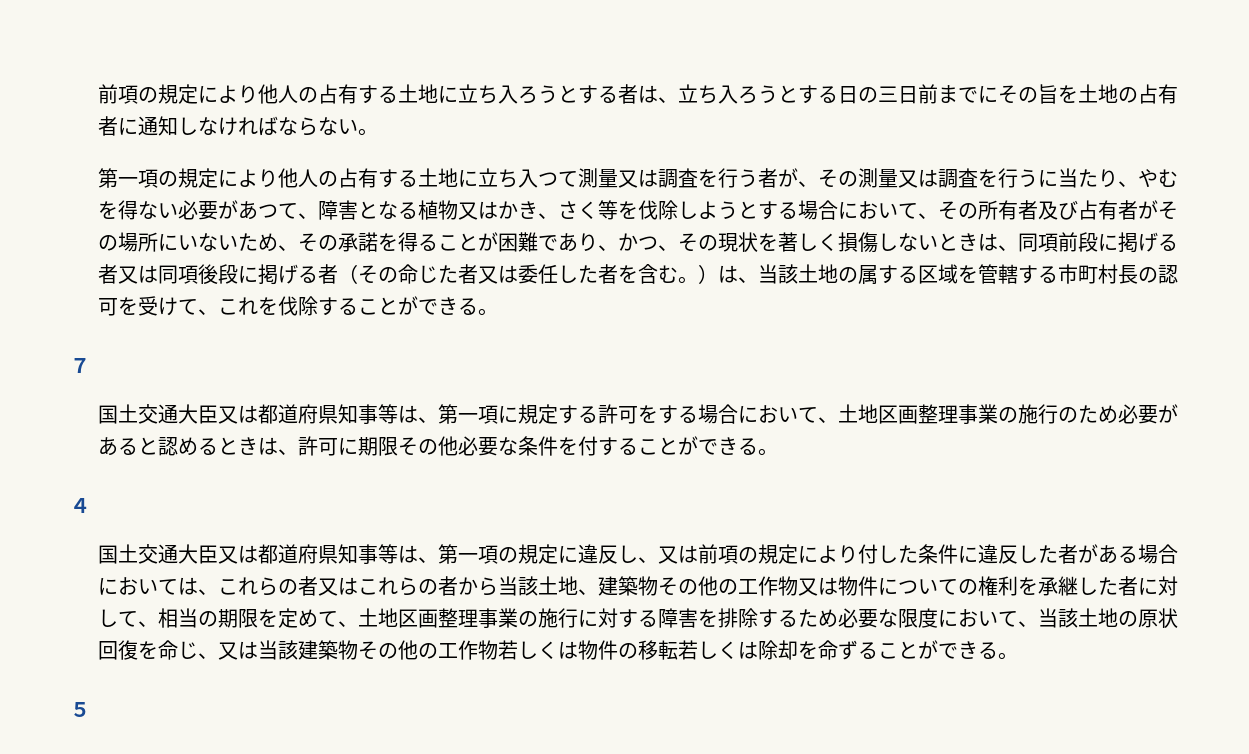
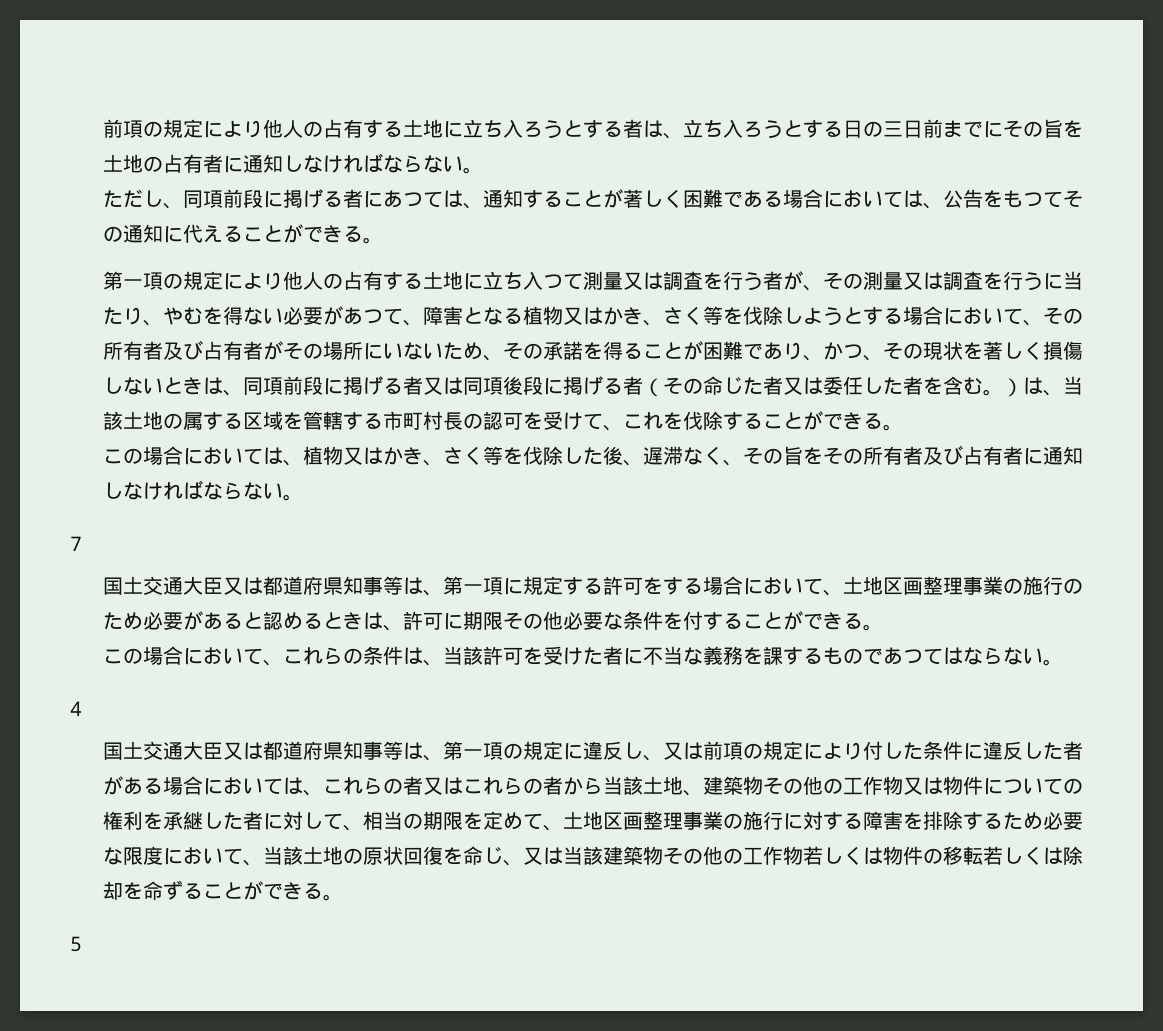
(378, 132) none -> [102,189,1083,209] [102,224,383,244] // ただし、同項前段に掲げる者にあつては、通知することが著しく困難である場合においては、公告をもつてその通知に代えることができる。
(498, 312) none -> [102,445,1083,466] [102,480,303,501] // この場合においては、植物又はかき、さく等を伐除した後、遅滞なく、その旨をその所有者及び占有者に通知しなければならない。
(778, 452) none -> [102,646,1063,666] // この場合において、これらの条件は、当該許可を受けた者に不当な義務を課するものであつてはならない。

